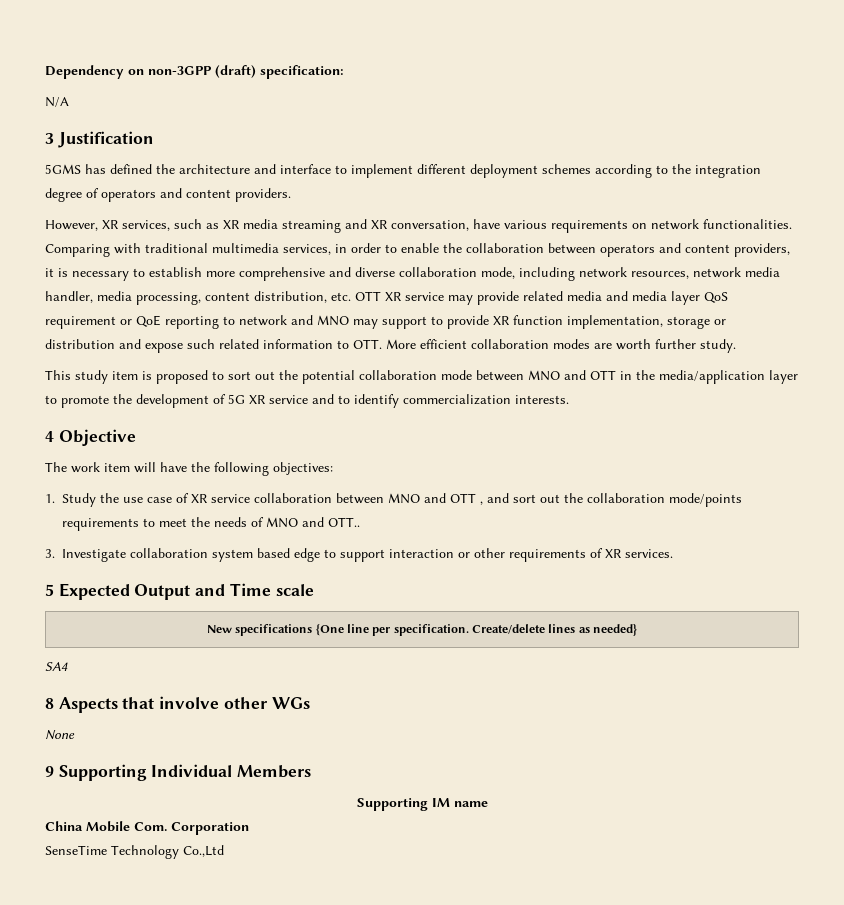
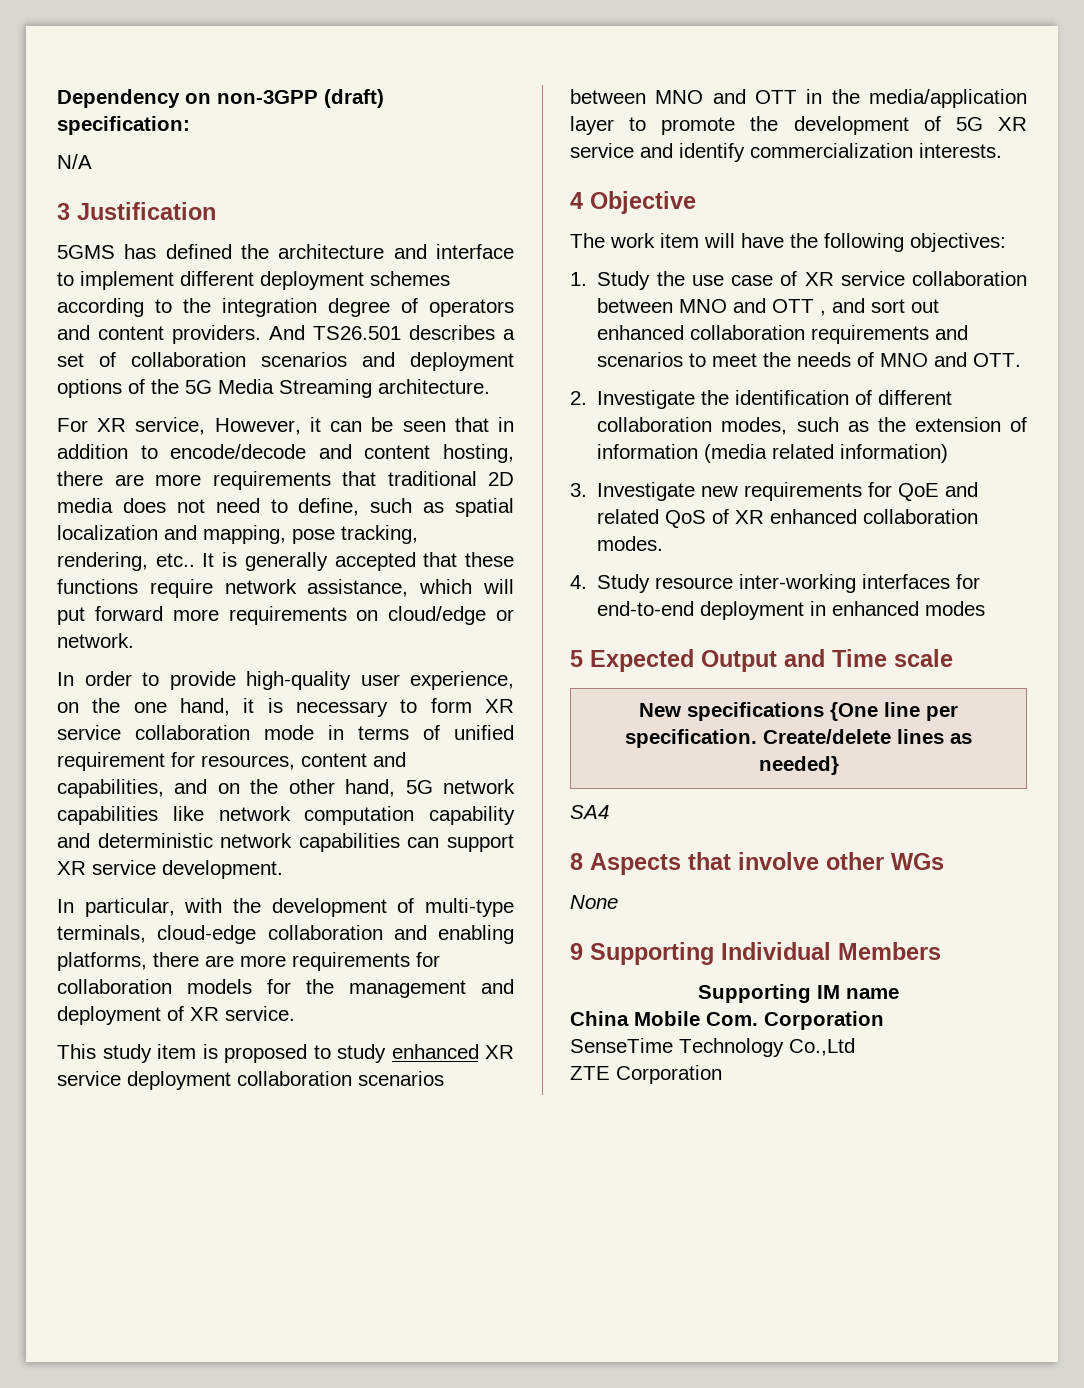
[45,219,792,233] [45,243,790,257] [45,267,780,281] [45,291,728,305] [45,315,726,329] [45,339,736,353] // However, XR services, such as XR media streaming and XR conversation, have various requirements on network functionalities. Comparing with traditional multimedia services, in order to enable the collaboration between operators and content providers, it is necessary to establish more comprehensive and diverse collaboration mode, including network resources, network media handler, media processing, content distribution, etc. OTT XR service may provide related media and media layer QoS requirement or QoE reporting to network and MNO may support to provide XR function implementation, storage or distribution and expose such related information to OTT. More efficient collaboration modes are worth further study. -> [269,325,515,340] [57,352,514,371] [57,379,490,398] [57,417,514,435] [57,444,514,463] [57,471,514,490] [57,498,514,517] [57,525,418,544] [57,552,514,571] [57,579,514,598] [57,606,514,625] [57,633,134,648] [57,671,514,690] [57,698,514,717] [57,725,514,740] [57,752,406,771] [57,779,515,798] [57,806,515,825] [57,833,514,852] [57,860,283,879] [57,898,514,917] [57,925,514,944] [57,952,440,971] [57,979,514,998] [57,1006,295,1025] And TS26.501 describes a set of collaboration scenarios and deployment options of the 5G Media Streaming architecture. // For XR service, However, it can be seen that in addition to encode/decode and content hosting, there are more requirements that traditional 2D media does not need to define, such as spatial localization and mapping, pose tracking, rendering, etc.. It is generally accepted that these functions require network assistance, which will put forward more requirements on cloud/edge or network. // In order to provide high-quality user experience, on the one hand, it is necessary to form XR service collaboration mode in terms of unified requirement for resources, content and capabilities, and on the other hand, 5G network capabilities like network computation capability and deterministic network capabilities can support XR service development. // In particular, with the development of multi-type terminals, cloud-edge collaboration and enabling platforms, there are more requirements for collaboration models for the management and deployment of XR service.
[228,370,472,384] sort out the potential collaboration mode -> [337,1044,514,1063] [57,1071,444,1090] study enhanced XR service deployment collaboration scenarios
[338,395,350,404] to -> (673, 150) none
[564,493,742,507] [62,518,139,531] the collaboration mode/points requirements -> [597,325,969,344] [597,352,684,367] enhanced collaboration requirements and scenarios
[328,517,360,527] [45,548,673,562] OTT.. // 3. Investigate collaboration system based edge to support interaction or other requirements of XR services. -> [973,353,1022,367] [570,390,953,409] [597,417,1027,435] [597,444,949,463] [570,482,979,501] [597,509,979,528] [597,536,664,551] [570,574,981,593] [597,601,986,620] OTT. // 2. Investigate the identification of different collaboration modes, such as the extension of information (media related information) // 3. Investigate new requirements for QoE and related QoS of XR enhanced collaboration modes. // 4. Study resource inter-working interfaces for end-to-end deployment in enhanced modes
(224, 851) none -> [570,1065,722,1084] // ZTE Corporation

